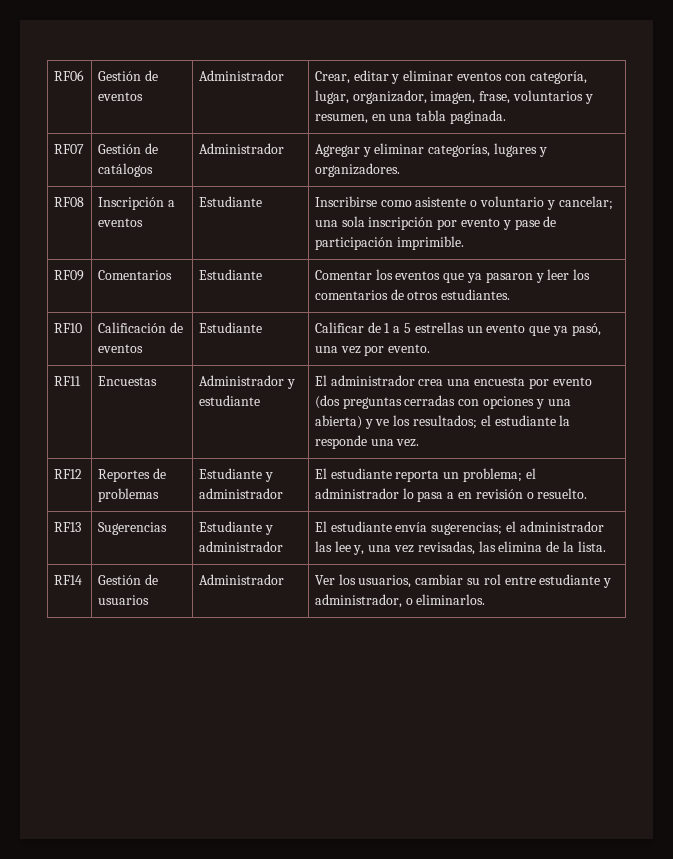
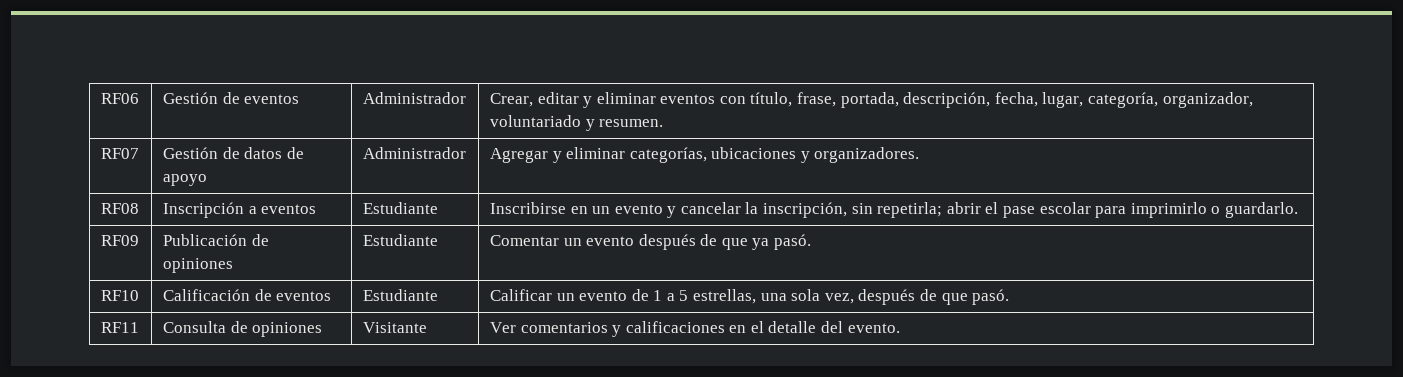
[529,71,587,84] [314,90,593,104] [314,110,507,124] categoría, lugar, organizador, imagen, frase, voluntarios y resumen, en una tabla paginada. -> [750,92,1253,108] [489,115,664,131] título, frase, portada, descripción, fecha, lugar, categoría, organizador, voluntariado y resumen.
[97,163,153,177] catálogos -> [244,147,304,159] [162,174,207,186] datos de apoyo
[494,143,538,157] lugares -> [711,147,797,159] ubicaciones
[380,196,613,210] [314,216,557,230] [314,236,464,250] [53,270,84,281] [97,270,172,280] [198,269,262,280] [314,269,591,283] [314,289,511,300] como asistente o voluntario y cancelar; una sola inscripción por evento y pase de participación imprimible. // RF09 | Comentarios | Estudiante | Comentar los eventos que ya pasaron y leer los comentarios de otros estudiantes. -> [570,202,1298,218] [100,235,139,246] [162,234,269,246] [162,258,233,273] [362,234,438,246] [489,234,812,250] en un evento y cancelar la inscripción, sin repetirla; abrir el pase escolar para imprimirlo o guardarlo. // RF09 | Publicación de opiniones | Estudiante | Comentar un evento después de que ya pasó.
(364, 327) none -> [556,291,628,301] un evento
[414,322,601,336] [314,344,431,356] [53,376,81,386] [97,376,157,386] [198,375,295,389] [198,395,260,406] [314,375,592,389] [314,395,571,409] [314,415,571,429] [314,435,420,449] [53,469,82,479] [97,468,166,482] [97,488,159,502] [198,468,273,482] [198,488,283,499] [314,468,536,482] [314,488,588,502] [53,522,81,532] [97,522,167,535] [198,521,273,535] [198,541,283,552] [314,521,604,535] [314,541,606,555] [53,575,82,585] [97,574,158,585] [97,595,149,605] [198,574,284,585] [314,574,612,588] [314,594,486,608] estrellas un evento que ya pasó, una vez por evento. // RF11 | Encuestas | Administrador y estudiante | El administrador crea una encuesta por evento (dos preguntas cerradas con opciones y una abierta) y ve los resultados; el estudiante la responde una vez. // RF12 | Reportes de problemas | Estudiante y administrador | El estudiante reporta un problema; el administrador lo pasa a en revisión o resuelto. // RF13 | Sugerencias | Estudiante y administrador | El estudiante envía sugerencias; el administrador las lee y, una vez revisadas, las elimina de la lista. // RF14 | Gestión de usuarios | Administrador | Ver los usuarios, cambiar su rol entre estudiante y administrador, o eliminarlos. -> [693,289,1010,305] [100,322,139,333] [162,321,323,337] [362,322,427,333] [489,321,900,337] estrellas, una sola vez, después de que pasó. // RF11 | Consulta de opiniones | Visitante | Ver comentarios y calificaciones en el detalle del evento.

